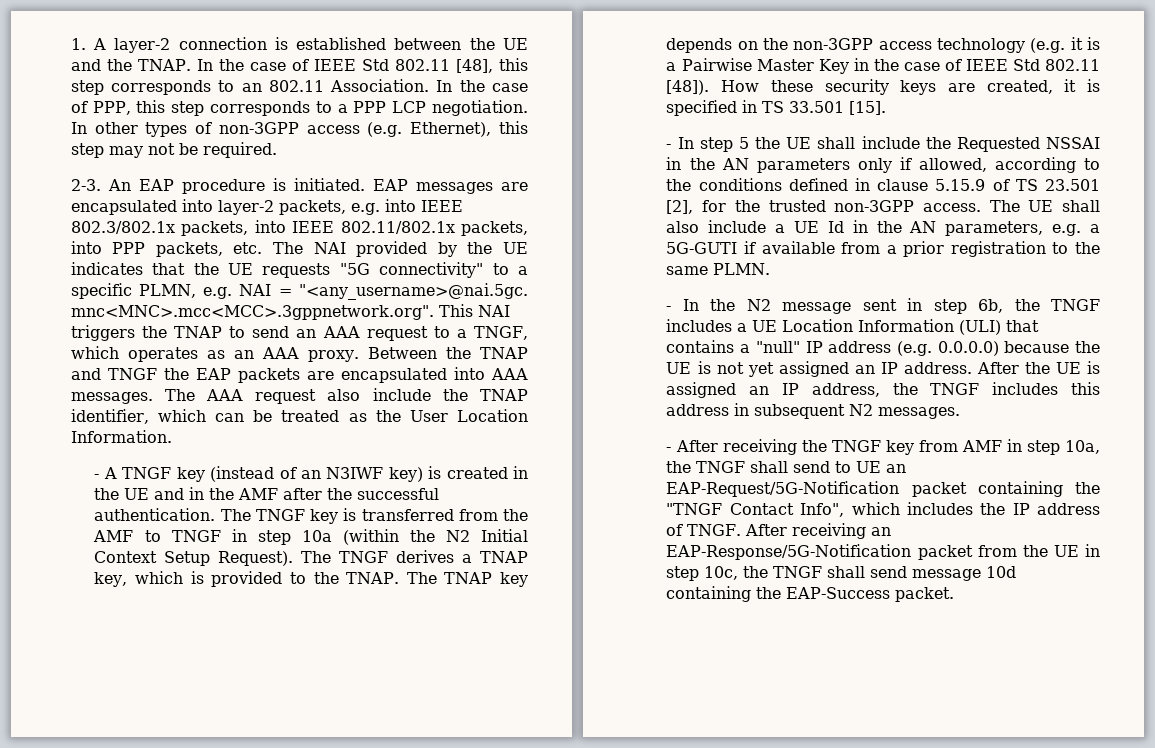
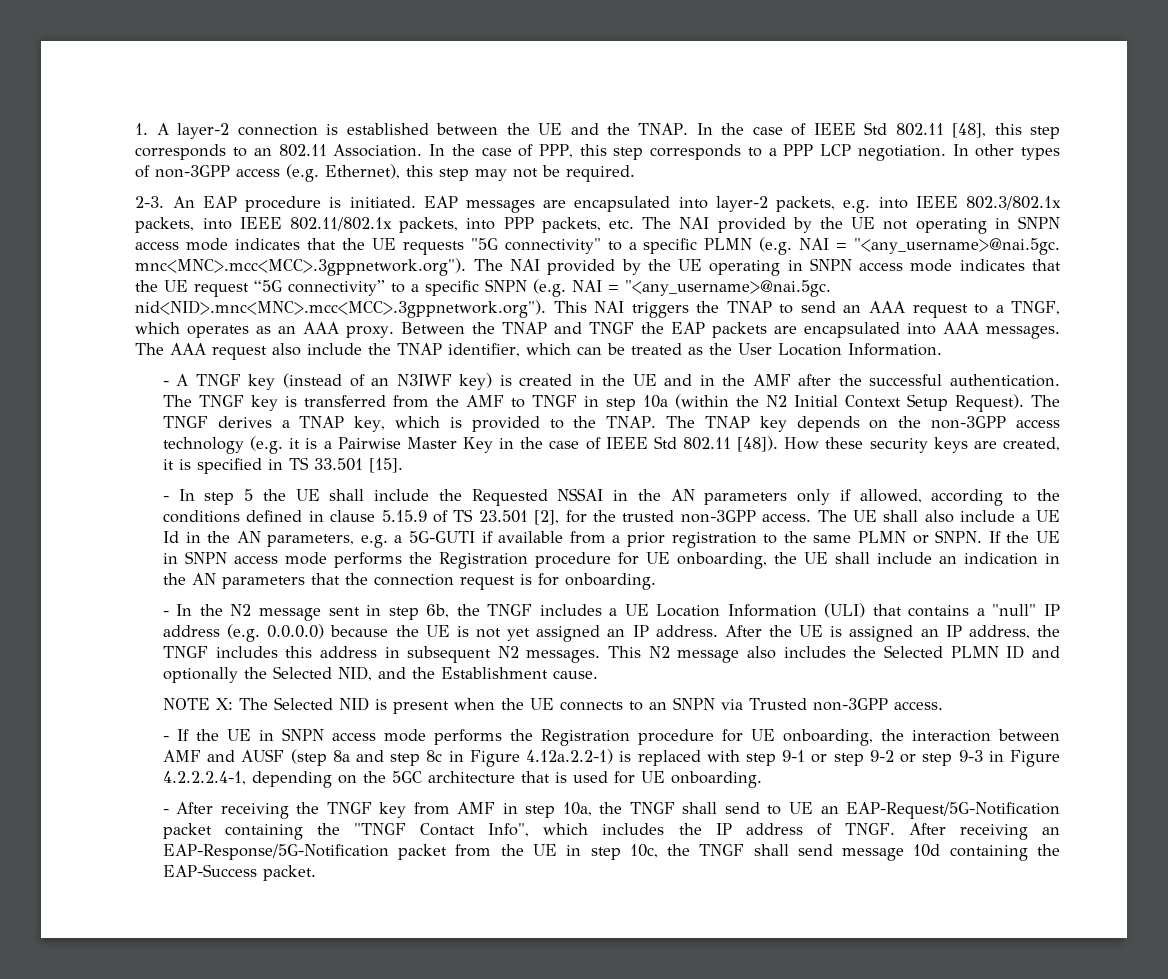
(528, 248) none -> [883,216,1060,234] [135,238,229,251] not operating in SNPN access mode
[138,283,528,300] [70,305,434,320] PLMN, e.g. NAI = "<any_username>@nai.5gc. mnc<MNC>.mcc<MCC>.3gppnetwork.org". -> [704,237,1061,255] [135,258,1061,276] [135,279,832,297] [135,300,547,318] PLMN (e.g. NAI = "<any_username>@nai.5gc. mnc<MNC>.mcc<MCC>.3gppnetwork.org"). The NAI provided by the UE operating in SNPN access mode indicates that the UE request “5G connectivity” to a specific SNPN (e.g. NAI = "<any_username>@nai.5gc. nid<NID>.mnc<MNC>.mcc<MCC>.3gppnetwork.org").
[713,263,771,275] PLMN. -> [858,530,1060,544] [162,551,1061,569] [162,573,656,590] PLMN or SNPN. If the UE in SNPN access mode performs the Registration procedure for UE onboarding, the UE shall include an indication in the AN parameters that the connection request is for onboarding.
(961, 413) none -> [608,645,1060,663] [162,666,598,683] [162,697,943,714] [162,728,1061,746] [162,749,1061,767] [162,771,762,788] This N2 message also includes the Selected PLMN ID and optionally the Selected NID, and the Establishment cause. // NOTE X: The Selected NID is present when the UE connects to an SNPN via Trusted non-3GPP access. // - If the UE in SNPN access mode performs the Registration procedure for UE onboarding, the interaction between AMF and AUSF (step 8a and step 8c in Figure 4.12a.2.2-1) is replaced with step 9-1 or step 9-2 or step 9-3 in Figure 4.2.2.2.4-1, depending on the 5GC architecture that is used for UE onboarding.

